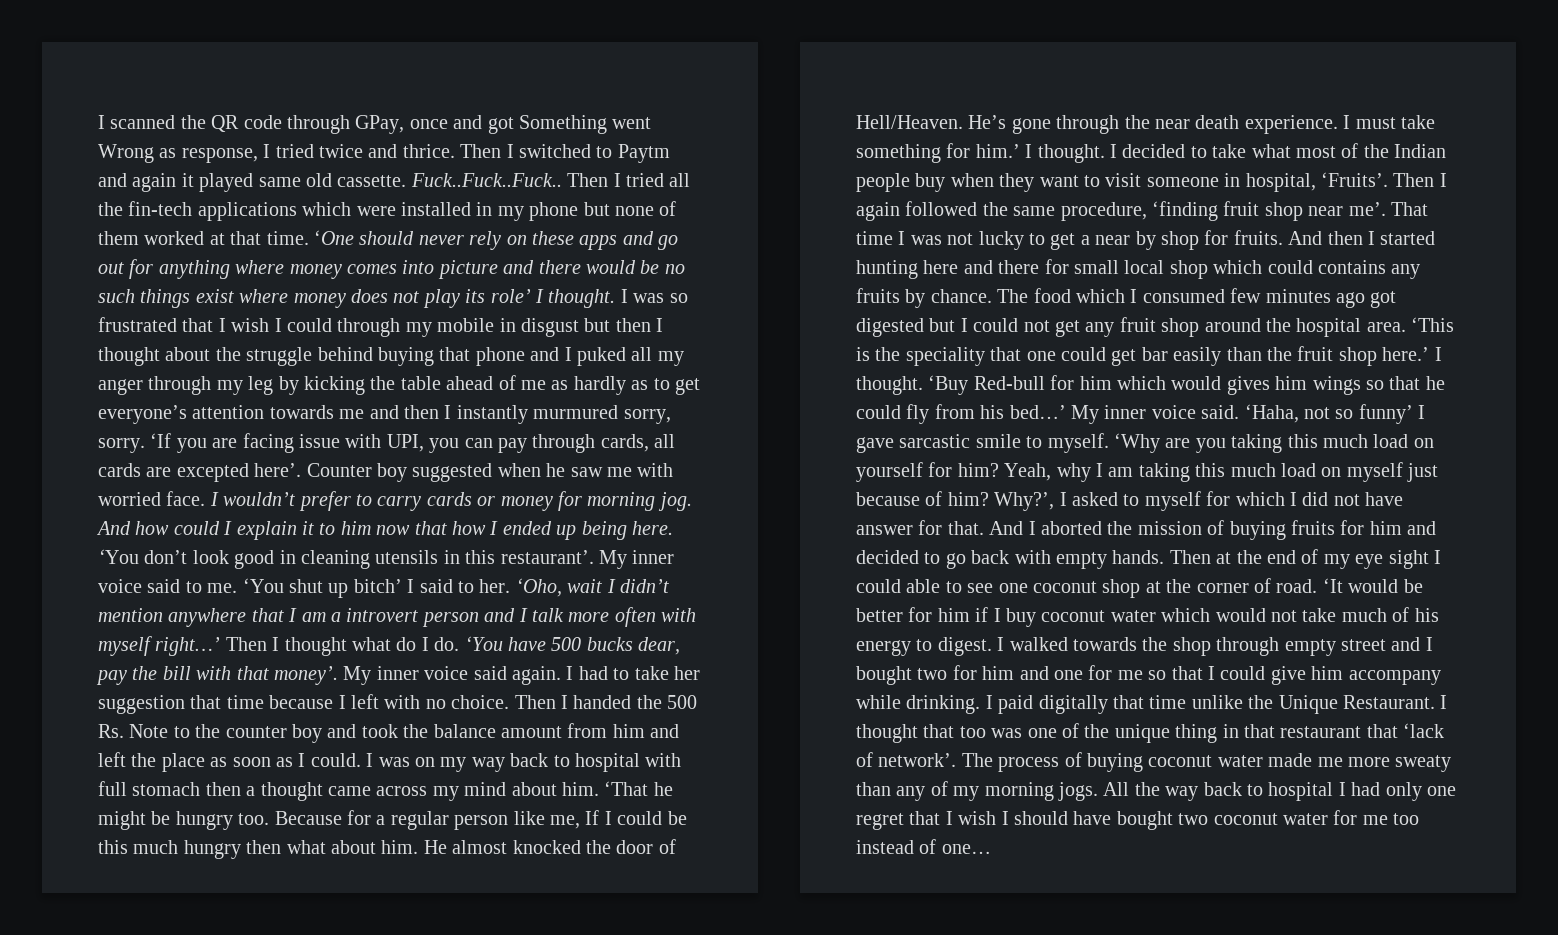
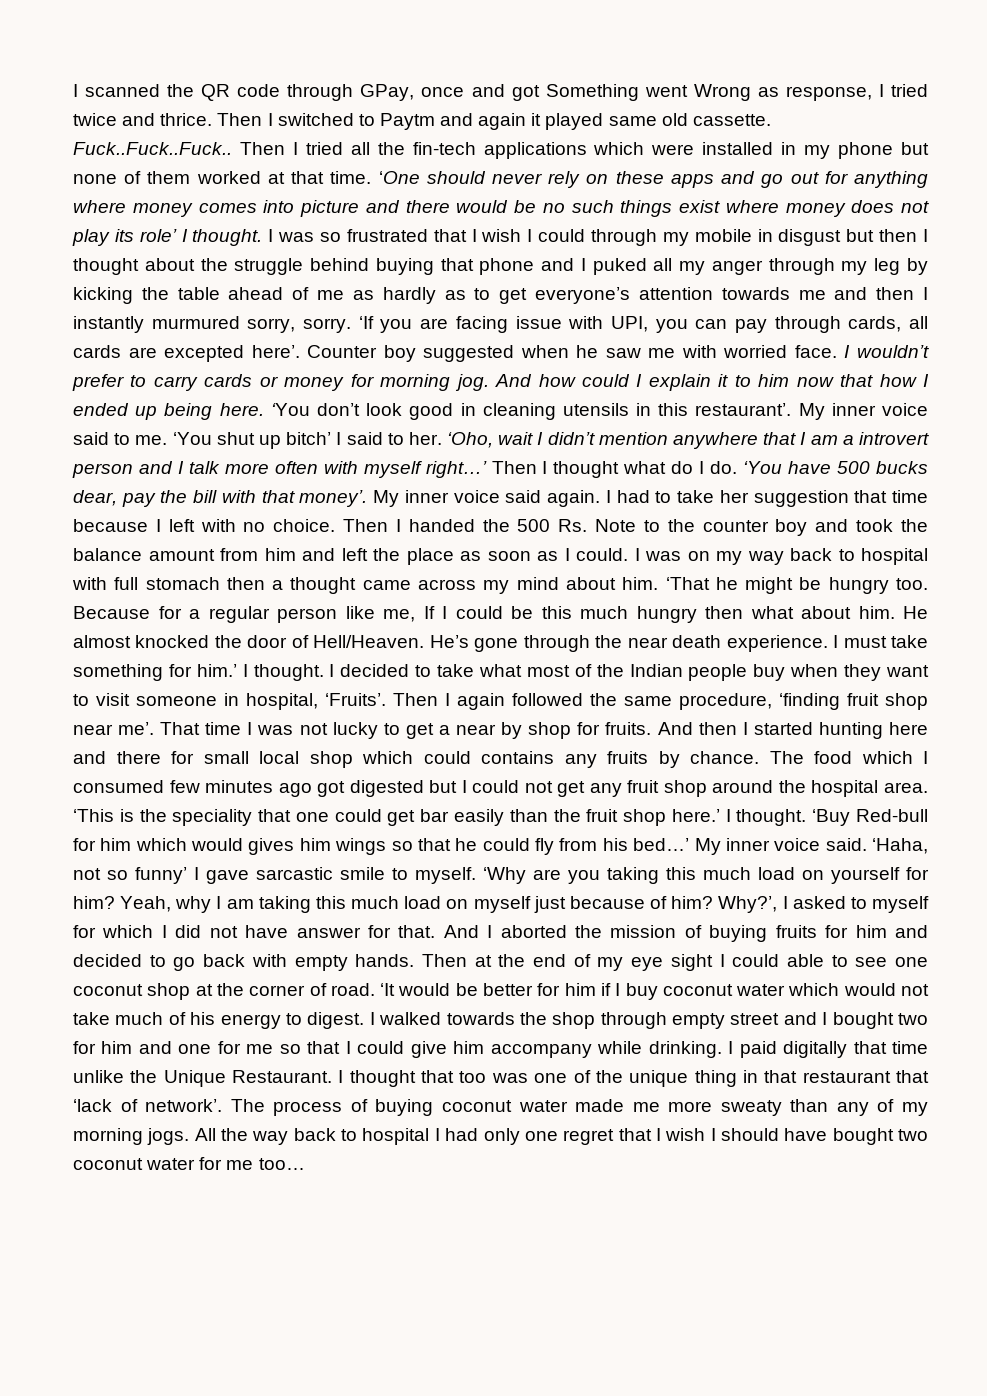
[1393,813,1420,825] [856,839,991,854] too instead of one… -> [258,1158,305,1170] too…

